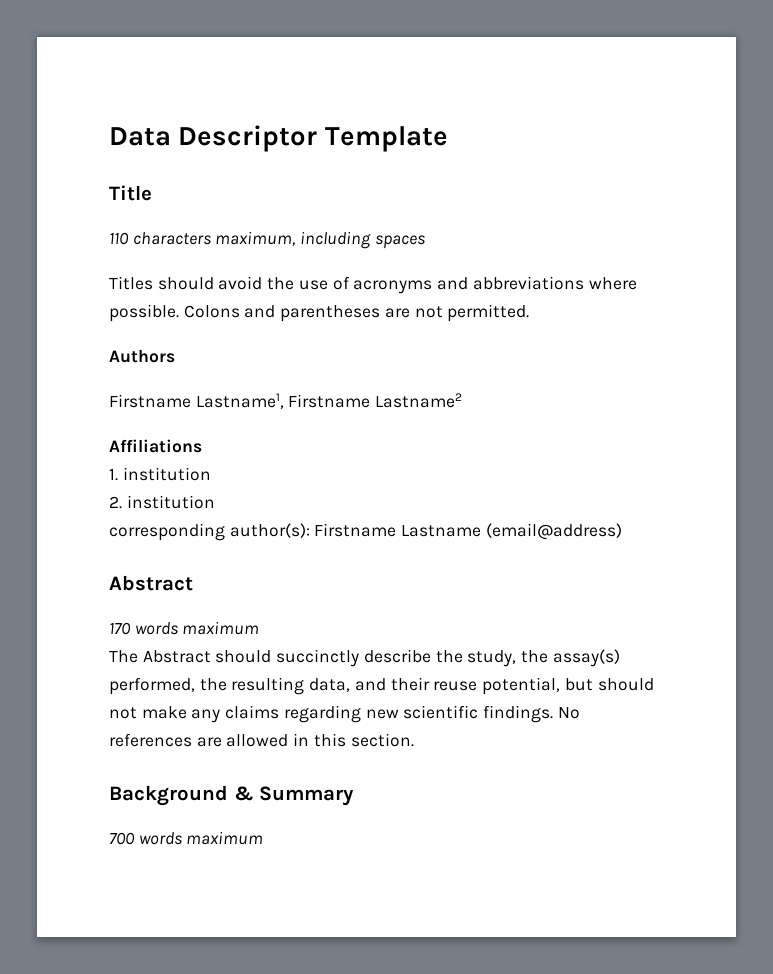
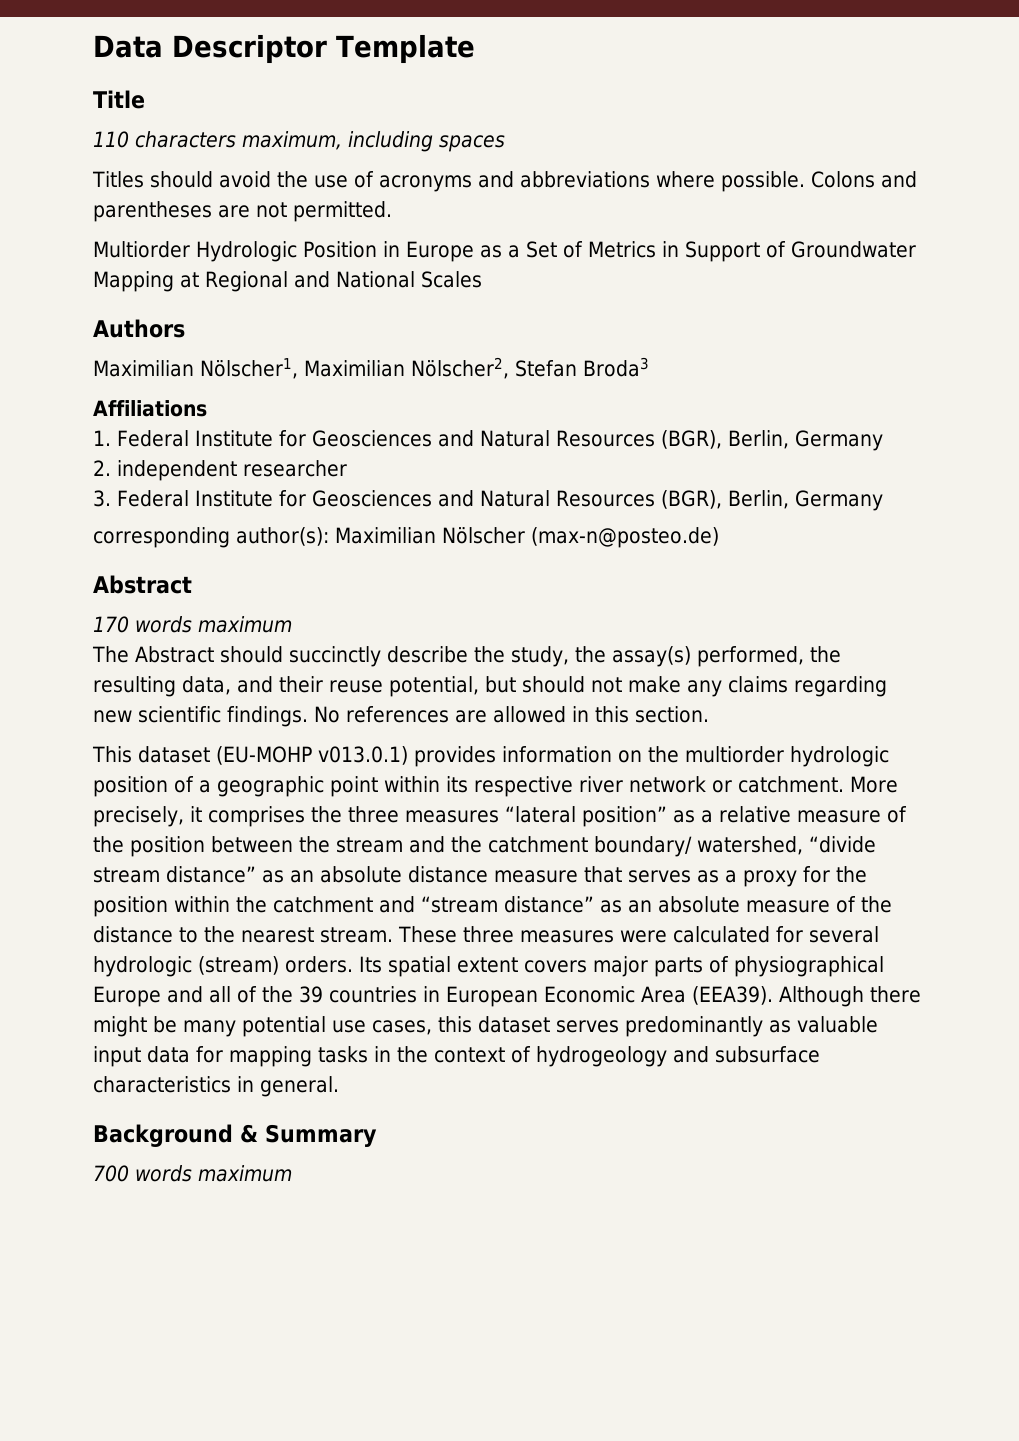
[109,350,175,363] [109,393,463,409] [109,439,202,453] [109,467,211,481] [109,495,215,509] Authors // Firstname Lastname1, Firstname Lastname2 // Affiliations // 1. institution // 2. institution -> [93,241,916,262] [93,271,482,292] [93,319,185,338] [93,357,649,379] [93,400,207,417] [93,430,883,451] [93,460,347,481] [93,490,883,511] Multiorder Hydrologic Position in Europe as a Set of Metrics in Support of Groundwater Mapping at Regional and National Scales // Authors // Maximilian Nölscher1, Maximilian Nölscher2, Stefan Broda3 // Affiliations // 1. Federal Institute for Geosciences and Natural Resources (BGR), Berlin, Germany // 2. independent researcher // 3. Federal Institute for Geosciences and Natural Resources (BGR), Berlin, Germany
[314,523,622,540] Firstname Lastname (email@address) -> [335,527,719,548] Maximilian Nölscher (max-n@posteo.de)
(414, 740) none -> [92,746,889,767] [93,776,898,797] [93,806,907,827] [93,836,876,857] [93,866,867,887] [93,896,892,917] [93,926,879,943] [93,956,884,977] [93,986,921,1007] [93,1016,878,1037] [93,1046,820,1067] [93,1076,339,1097] // This dataset (EU-MOHP v013.0.1) provides information on the multiorder hydrologic position of a geographic point within its respective river network or catchment. More precisely, it comprises the three measures “lateral position” as a relative measure of the position between the stream and the catchment boundary/ watershed, “divide stream distance” as an absolute distance measure that serves as a proxy for the position within the catchment and “stream distance” as an absolute measure of the distance to the nearest stream. These three measures were calculated for several hydrologic (stream) orders. Its spatial extent covers major parts of physiographical Europe and all of the 39 countries in European Economic Area (EEA39). Although there might be many potential use cases, this dataset serves predominantly as valuable input data for mapping tasks in the context of hydrogeology and subsurface characteristics in general.

